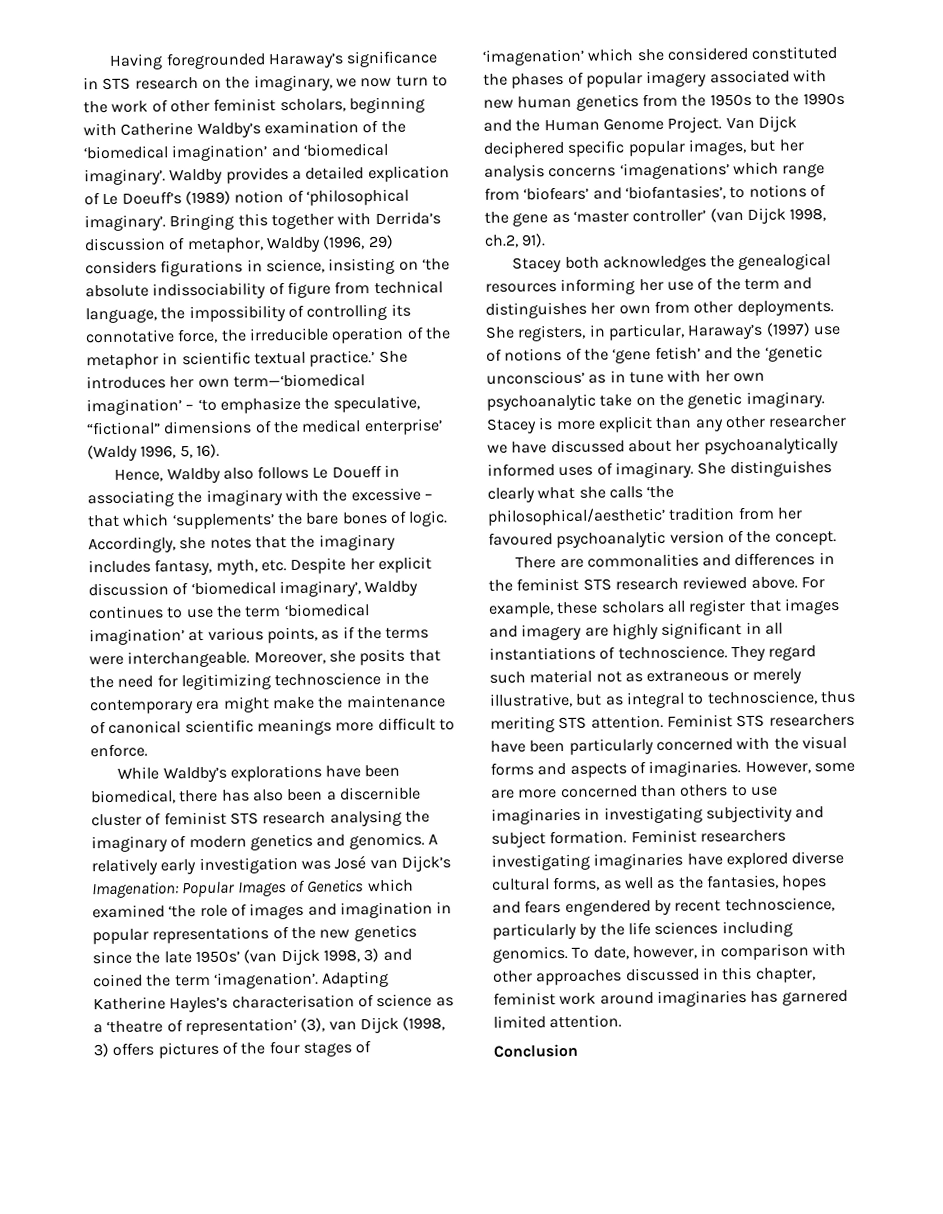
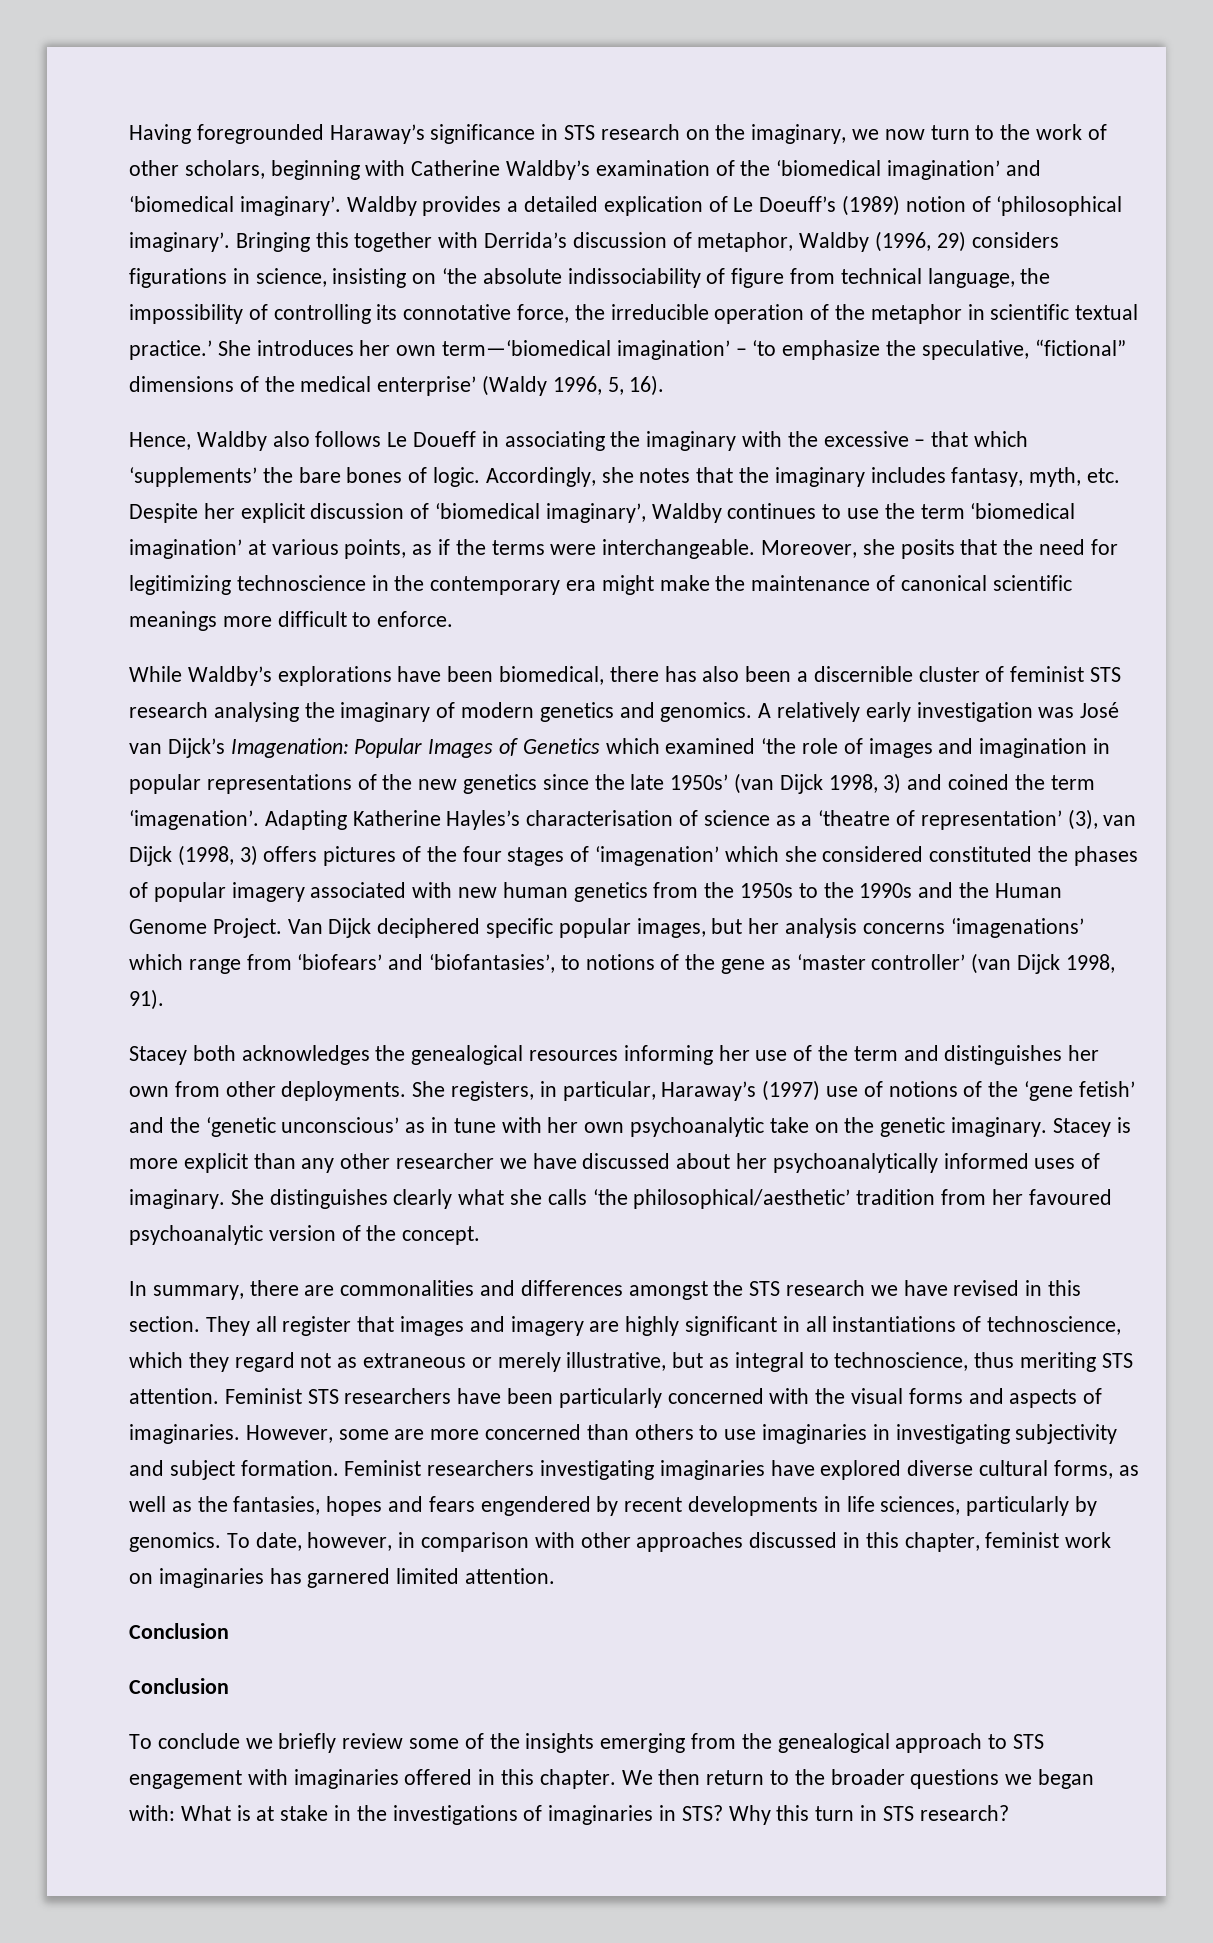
[213,98,277,112] feminist -> (179, 168) none
[484,234,519,248] ch.2, -> (1115, 963) none
[515,556,557,569] There -> [129,1280,299,1300] In summary, there
[818,552,835,565] [488,575,825,592] [488,600,665,618] in the feminist STS research reviewed above. For example, these scholars -> [628,1280,1082,1300] [129,1316,250,1336] amongst the STS research we have revised in this section. They
[617,645,817,662] [489,669,593,684] technoscience. They regard such material -> [987,1316,1122,1335] [129,1352,295,1372] technoscience, which they regard
[724,897,835,913] [492,920,793,940] technoscience, particularly by the life sciences including -> [688,1496,1098,1516] developments in life sciences, particularly by
[599,992,654,1005] around -> [129,1573,153,1584] on
(578, 1050) none -> [129,1678,229,1694] [129,1733,1045,1753] [129,1769,1095,1789] [129,1805,1009,1825] // Conclusion // To conclude we briefly review some of the insights emerging from the genealogical approach to STS engagement with imaginaries offered in this chapter. We then return to the broader questions we began with: What is at stake in the investigations of imaginaries in STS? Why this turn in STS research?

